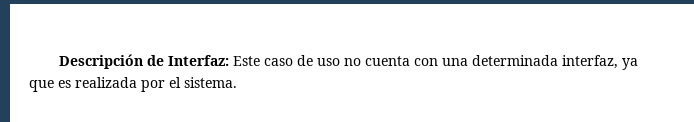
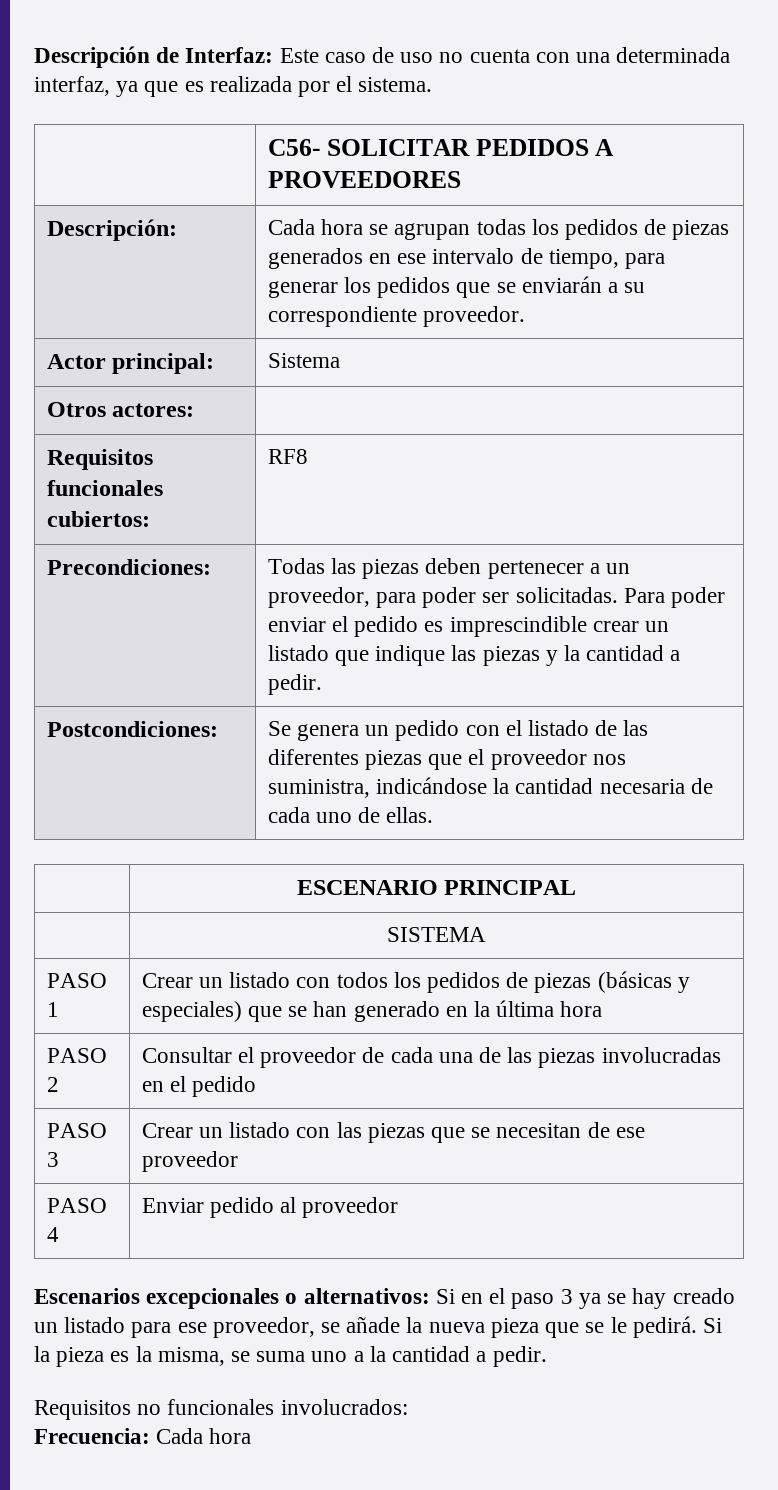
(237, 82) none -> [267,139,615,156] [267,171,461,188] [46,219,177,241] [267,219,730,240] [267,248,665,269] [267,276,646,298] [267,306,525,327] [46,353,215,374] [267,353,340,368] [46,402,195,417] [46,449,153,470] [46,480,163,496] [46,511,150,527] [267,449,308,464] [46,559,211,575] [267,558,630,579] [267,587,725,608] [267,616,669,637] [267,645,681,666] [267,674,322,695] [46,721,218,737] [267,720,649,741] [267,749,626,770] [267,777,713,798] [267,807,434,823] [296,880,577,895] [387,927,486,942] [46,973,107,988] [46,1002,59,1017] [141,971,690,993] [141,1000,603,1022] [46,1048,107,1063] [46,1077,59,1092] [141,1047,721,1068] [141,1076,257,1097] [46,1123,107,1138] [46,1152,59,1167] [141,1122,645,1143] [141,1151,238,1172] [46,1198,107,1213] [46,1227,59,1242] [141,1197,399,1218] [34,1288,735,1309] [34,1316,722,1338] [34,1346,547,1367] [34,1399,408,1420] [34,1428,252,1444] // | C56- SOLICITAR PEDIDOS A PROVEEDORES // Descripción: | Cada hora se agrupan todas los pedidos de piezas generados en ese intervalo de tiempo, para generar los pedidos que se enviarán a su correspondiente proveedor. // Actor principal: | Sistema // Otros actores: | // Requisitos funcionales cubiertos: | RF8 // Precondiciones: | Todas las piezas deben pertenecer a un proveedor, para poder ser solicitadas. Para poder enviar el pedido es imprescindible crear un listado que indique las piezas y la cantidad a pedir. // Postcondiciones: | Se genera un pedido con el listado de las diferentes piezas que el proveedor nos suministra, indicándose la cantidad necesaria de cada uno de ellas. // | ESCENARIO PRINCIPAL // | SISTEMA // PASO 1 | Crear un listado con todos los pedidos de piezas (básicas y especiales) que se han generado en la última hora // PASO 2 | Consultar el proveedor de cada una de las piezas involucradas en el pedido // PASO 3 | Crear un listado con las piezas que se necesitan de ese proveedor // PASO 4 | Enviar pedido al proveedor // Escenarios excepcionales o alternativos: Si en el paso 3 ya se hay creado un listado para ese proveedor, se añade la nueva pieza que se le pedirá. Si la pieza es la misma, se suma uno a la cantidad a pedir. // Requisitos no funcionales involucrados: // Frecuencia: Cada hora

